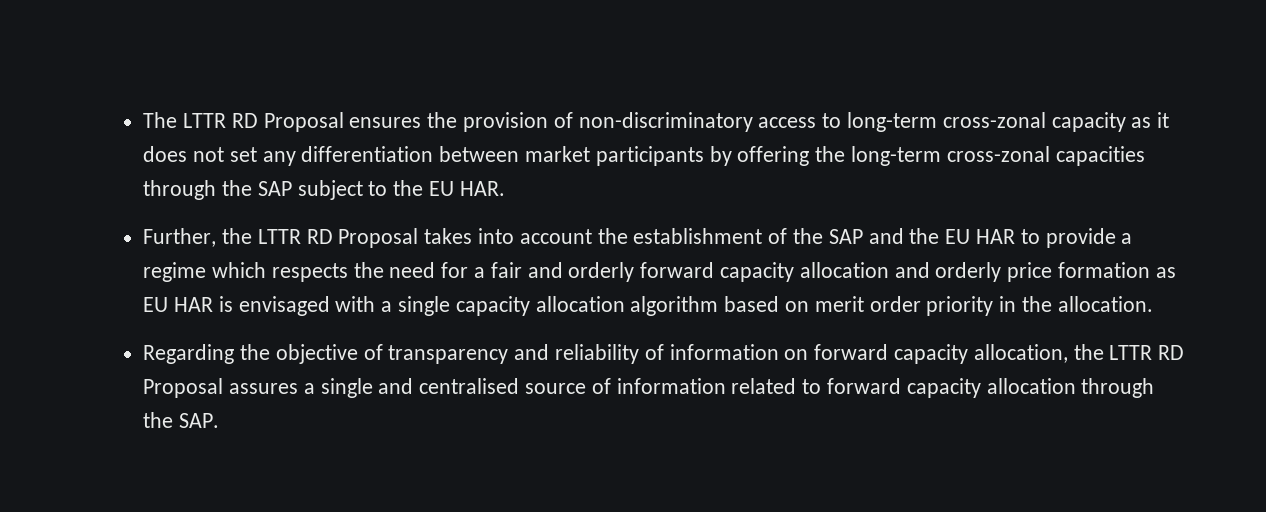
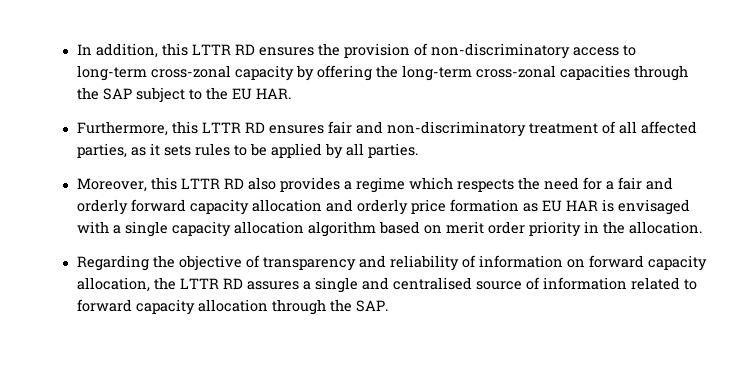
[143,112,344,132] The LTTR RD Proposal -> [76,43,255,58] In addition, this LTTR RD
[1131,112,1170,128] [143,146,704,166] as it does not set any differentiation between market participants -> (294, 73) none
[143,228,1116,248] Further, the LTTR RD Proposal takes into account the establishment of the SAP and the EU HAR to provide -> [76,121,697,137] [76,143,418,159] [76,177,340,192] Furthermore, this LTTR RD ensures fair and non-discriminatory treatment of all affected parties, as it sets rules to be applied by all parties. // Moreover, this LTTR RD also provides
[143,378,224,398] Proposal -> (243, 283) none

